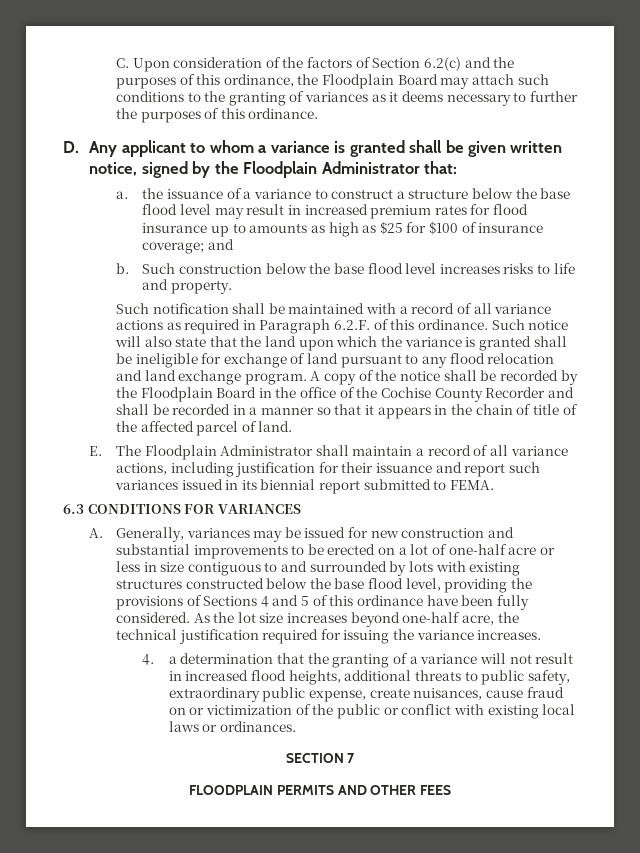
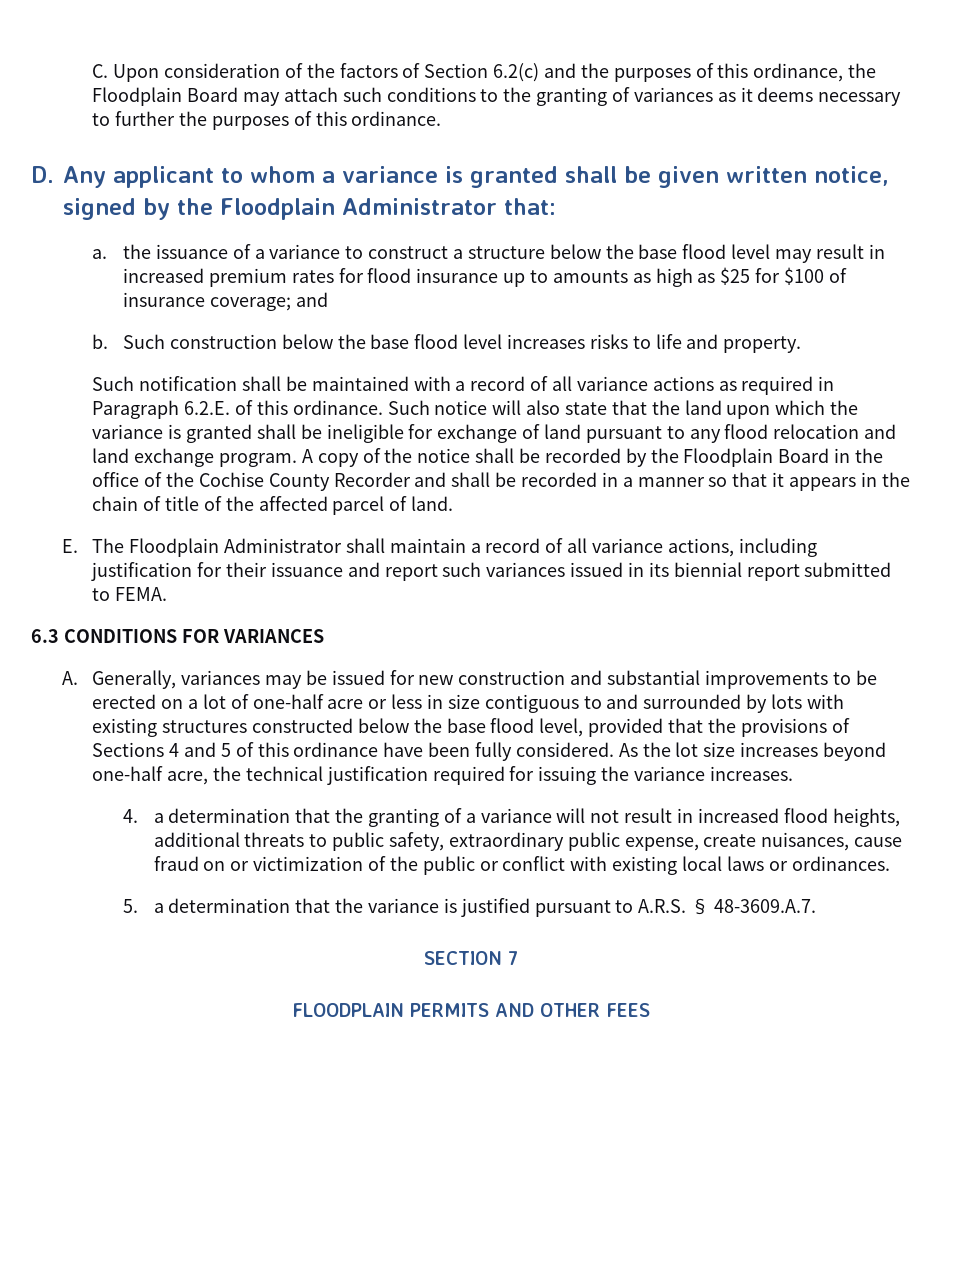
[334,320,371,330] 6.2.F. -> [184,401,231,415] 6.2.E.
[444,578,508,593] providing -> [588,718,704,737] provided that
(297, 726) none -> [122,898,817,917] // 5. a determination that the variance is justified pursuant to A.R.S. § 48-3609.A.7.

